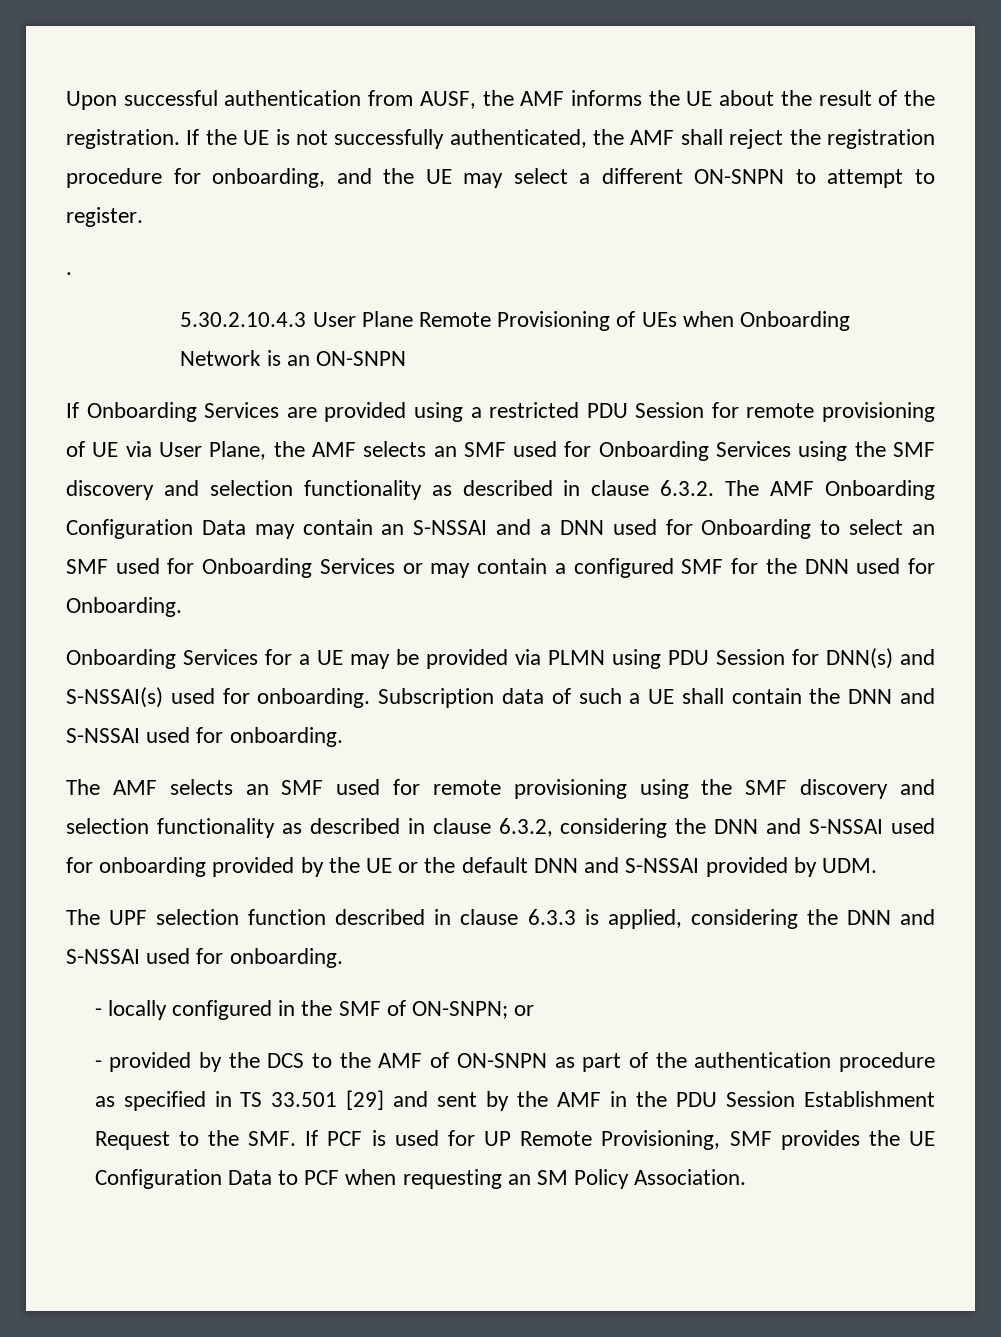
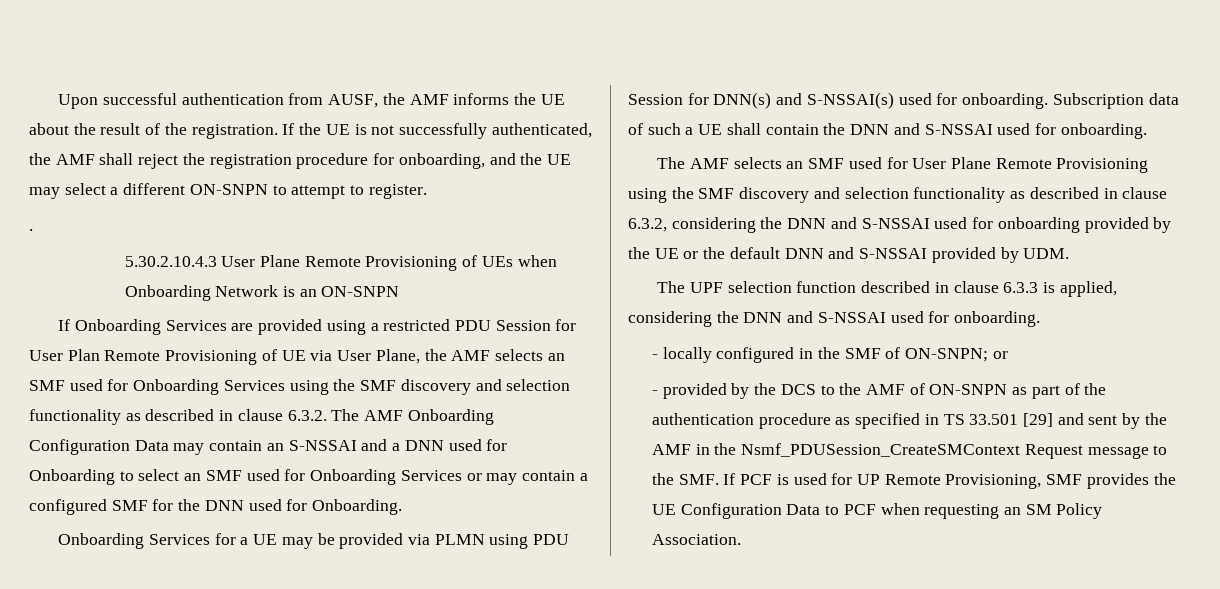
[746,402,936,422] remote provisioning -> [29,349,258,365] User Plan Remote Provisioning
[432,779,627,799] remote provisioning -> [912,157,1149,173] User Plane Remote Provisioning
[676,1091,935,1107] [94,1131,170,1150] PDU Session Establishment Request -> [741,443,1149,459] Nsmf_PDUSession_CreateSMContext Request message

